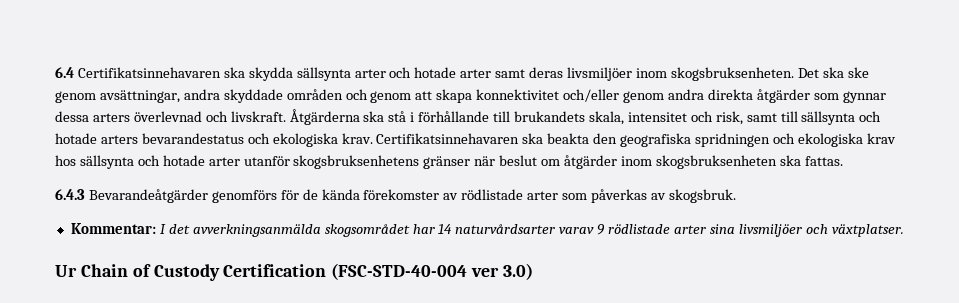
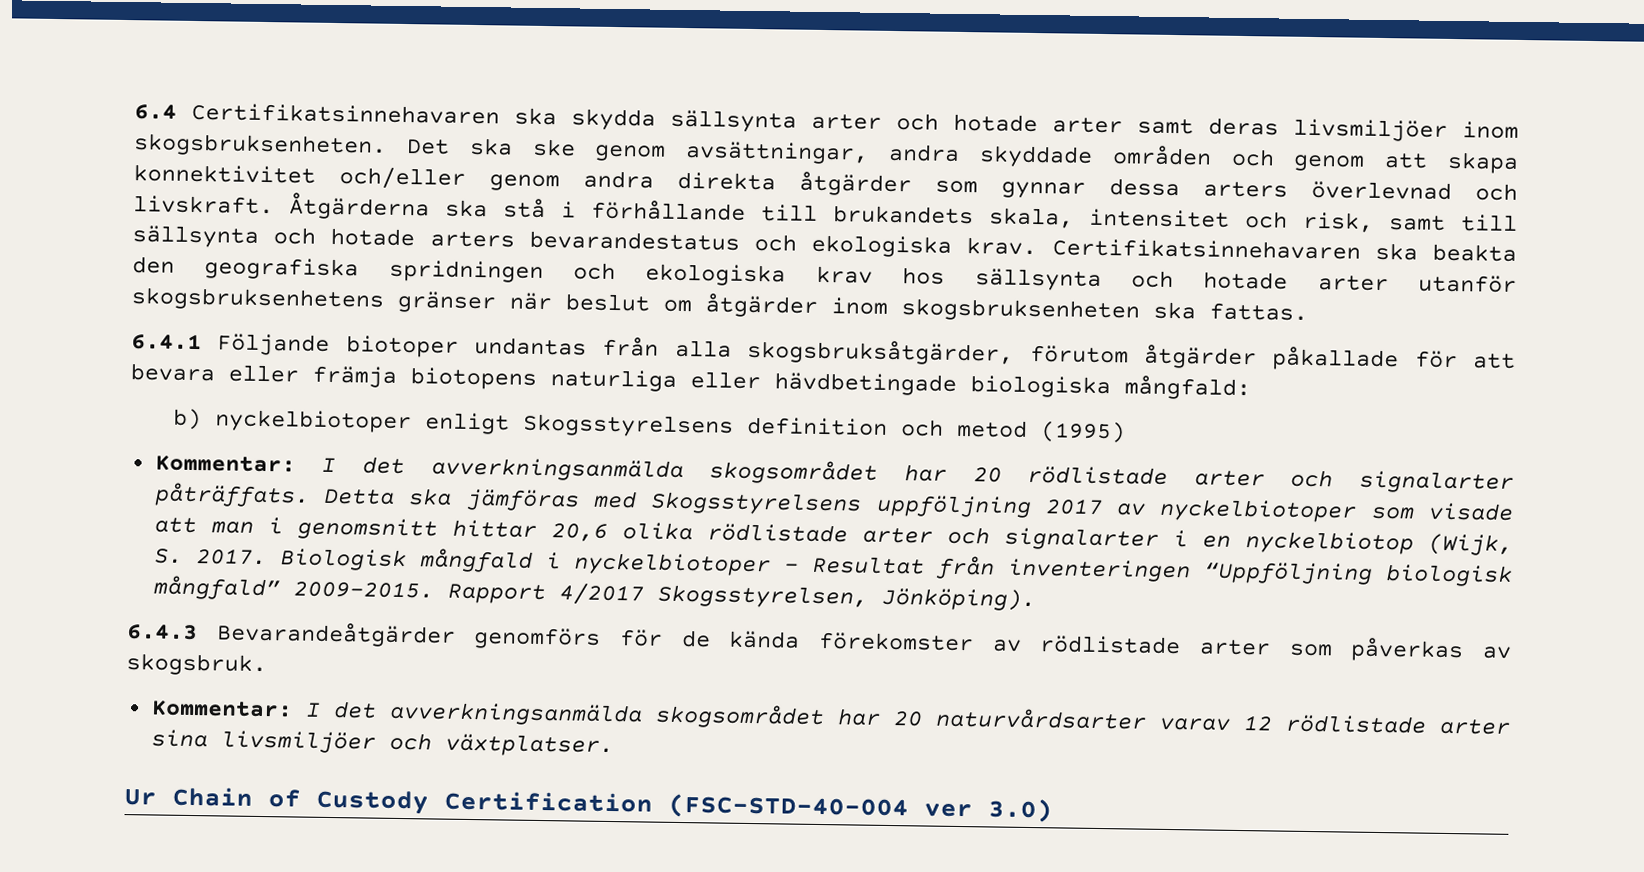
(843, 161) none -> [131,333,1516,372] [130,363,1251,401] [173,408,1127,444] [154,454,1515,494] [153,482,1514,523] [153,517,1514,556] [153,548,1513,587] [152,575,1036,612] // 6.4.1 Följande biotoper undantas från alla skogsbruksåtgärder, förutom åtgärder påkallade för att bevara eller främja biotopens naturliga eller hävdbetingade biologiska mångfald: // b) nyckelbiotoper enligt Skogsstyrelsens definition och metod (1995) // Kommentar: I det avverkningsanmälda skogsområdet har 20 rödlistade arter och signalarter påträffats. Detta ska jämföras med Skogsstyrelsens uppföljning 2017 av nyckelbiotoper som visade att man i genomsnitt hittar 20,6 olika rödlistade arter och signalarter i en nyckelbiotop (Wijk, S. 2017. Biologisk mångfald i nyckelbiotoper – Resultat från inventeringen “Uppföljning biologisk mångfald” 2009–2015. Rapport 4/2017 Skogsstyrelsen, Jönköping).
[438,224,453,234] 14 -> [892,711,923,727] 20
[597,224,606,235] 9 -> [1242,715,1273,731] 12

